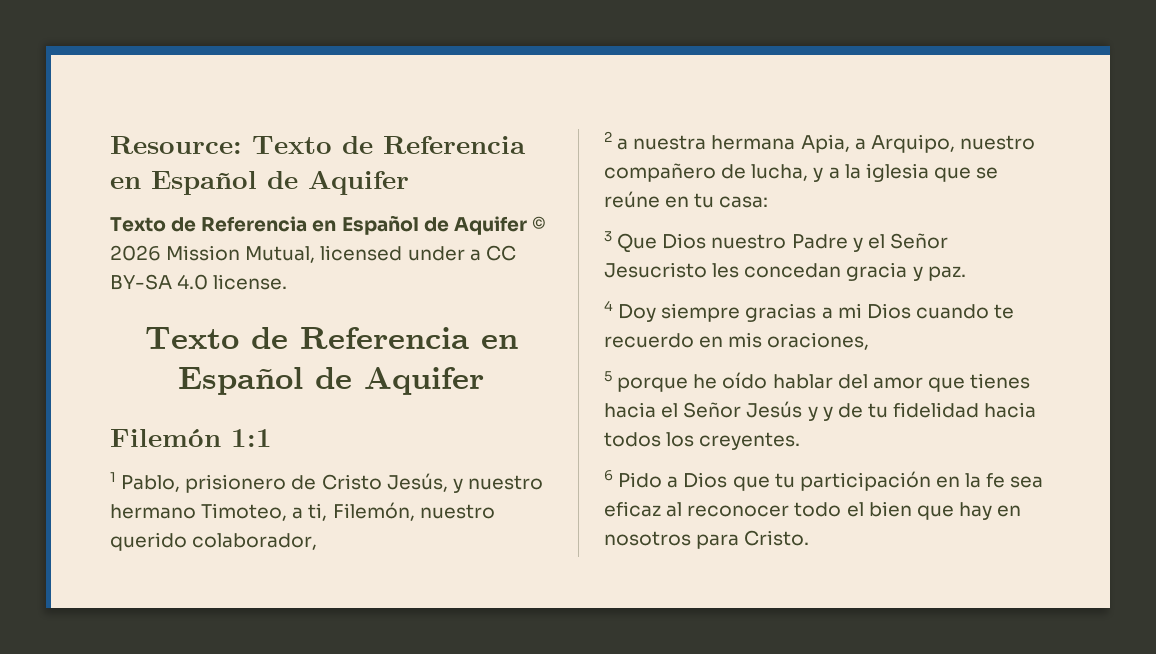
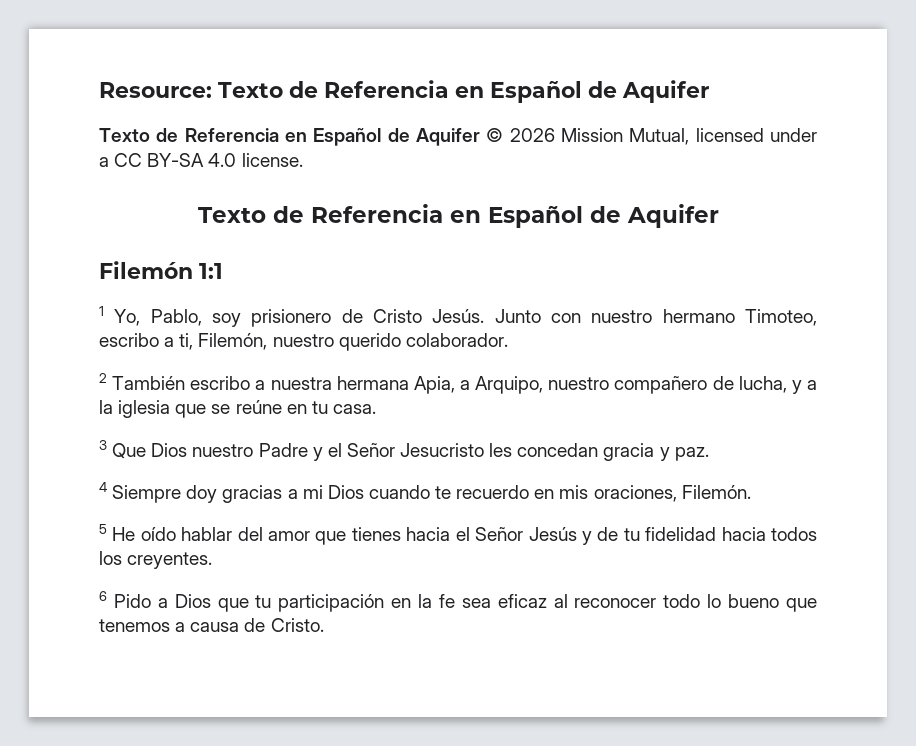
[121,473,463,493] Pablo, prisionero de Cristo Jesús, y -> [114,309,581,327] Yo, Pablo, soy prisionero de Cristo Jesús. Junto con
(288, 512) none -> [99,333,159,347] escribo
[192,533,318,550] colaborador, -> [405,333,508,347] colaborador.
(612, 136) none -> [112,376,251,390] También escribo
[719,196,769,208] casa: -> [332,404,376,414] casa.
[618,303,741,322] Doy siempre -> [112,485,218,503] Siempre doy
(870, 341) none -> [681,485,751,499] Filemón.
[617,374,718,392] porque he -> [112,527,136,541] He
[822,406,833,421] y -> (592, 538) none
[846,501,1022,520] [604,531,740,549] el bien que hay en nosotros para -> [707,594,817,612] [99,618,266,632] lo bueno que tenemos a causa de

